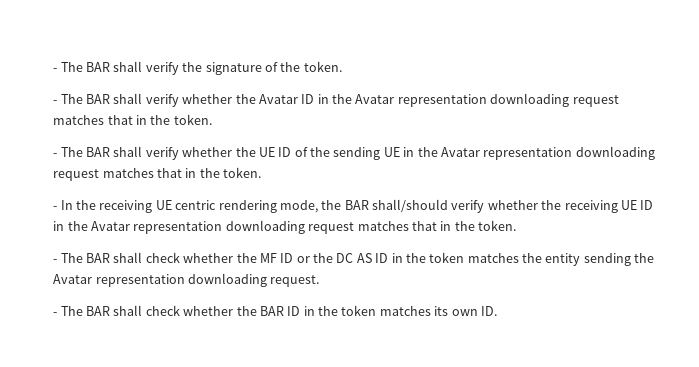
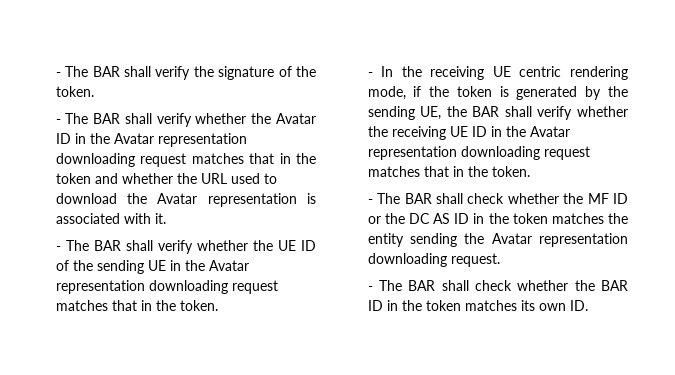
[173,114,212,125] token. -> [55,173,277,184] [55,193,316,207] [55,213,166,224] token and whether the URL used to download the Avatar representation is associated with it.
[321,199,449,213] the BAR shall/should -> [413,86,628,100] [367,106,532,120] if the token is generated by the sending UE, the BAR shall

